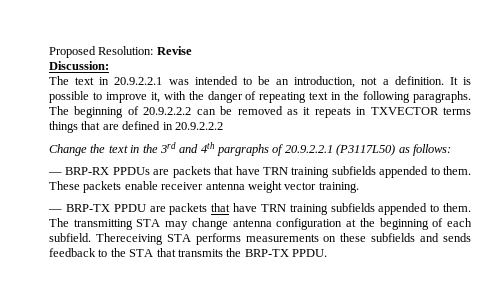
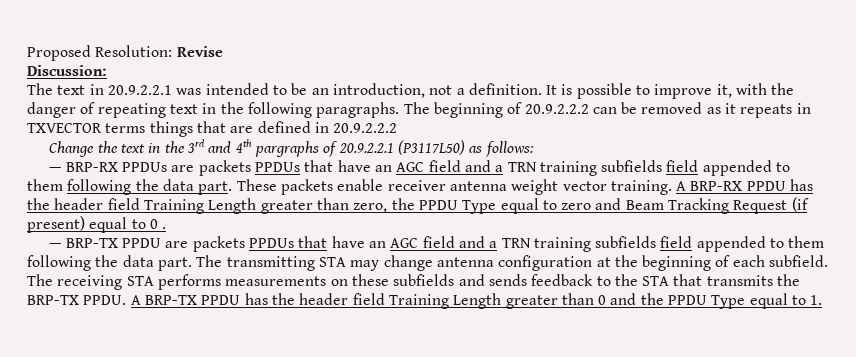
[214,166,472,178] that have TRN training subfields appended to them. -> [254,160,791,176] [27,179,233,195] PPDUs that have an AGC field and a TRN training subfields field appended to them following the data part.
(359, 187) none -> [676,179,814,191] [27,197,809,214] [27,216,167,233] A BRP-RX PPDU has the header field Training Length greater than zero, the PPDU Type equal to zero and Beam Tracking Request (if present) equal to 0 .
[211,203,471,215] that have TRN training subfields appended to them. -> [248,236,825,252] [27,255,192,271] PPDUs that have an AGC field and a TRN training subfields field appended to them following the data part.
[95,233,163,245] Thereceiving -> [27,274,123,290] The receiving
(327, 253) none -> [130,293,823,309] A BRP-TX PPDU has the header field Training Length greater than 0 and the PPDU Type equal to 1.

